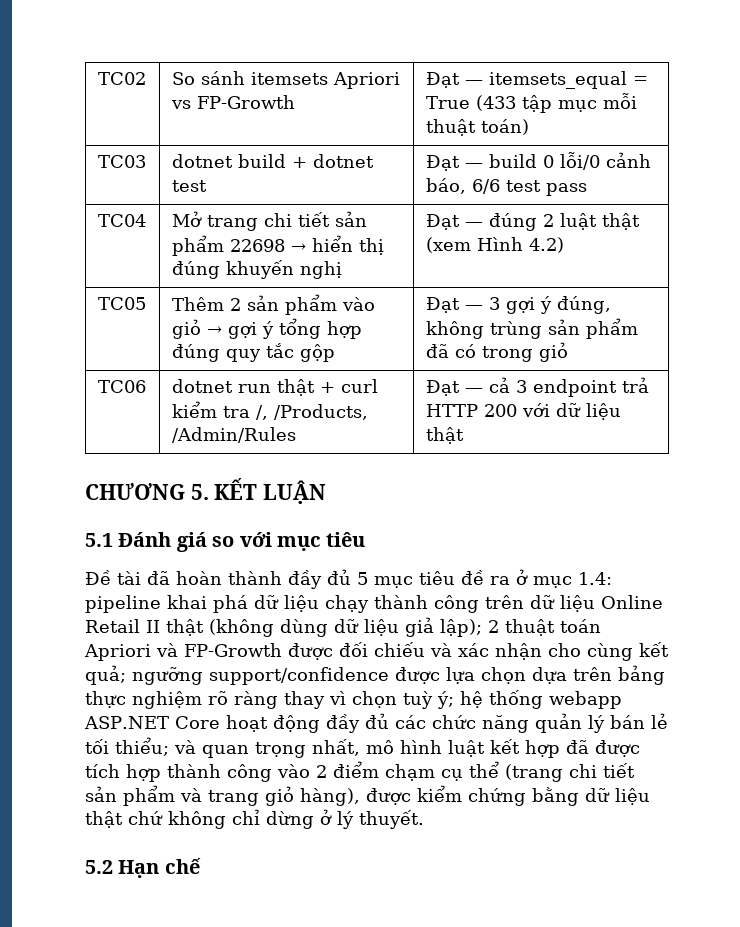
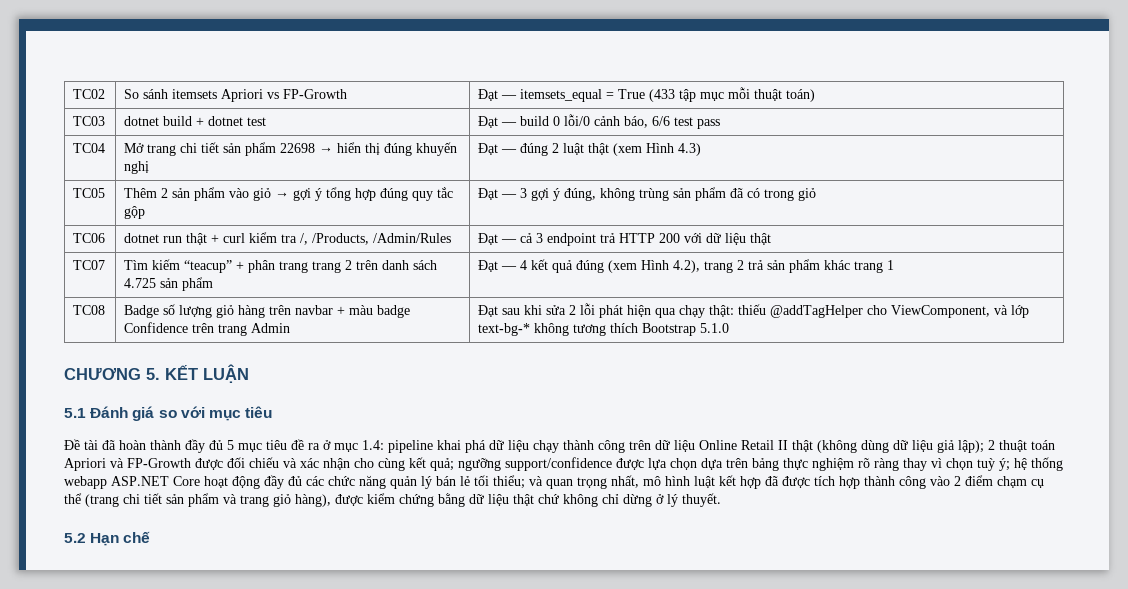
[528,237,564,253] 4.2) -> [678,143,702,156] 4.3)
(464, 435) none -> [73,260,106,270] [124,259,438,273] [124,277,214,291] [478,259,895,273] [73,305,106,315] [124,304,411,318] [124,322,291,336] [478,303,1030,318] [478,323,730,336] // TC07 | Tìm kiếm “teacup” + phân trang trang 2 trên danh sách 4.725 sản phẩm | Đạt — 4 kết quả đúng (xem Hình 4.2), trang 2 trả sản phẩm khác trang 1 // TC08 | Badge số lượng giỏ hàng trên navbar + màu badge Confidence trên trang Admin | Đạt sau khi sửa 2 lỗi phát hiện qua chạy thật: thiếu @addTagHelper cho ViewComponent, và lớp text-bg-* không tương thích Bootstrap 5.1.0

